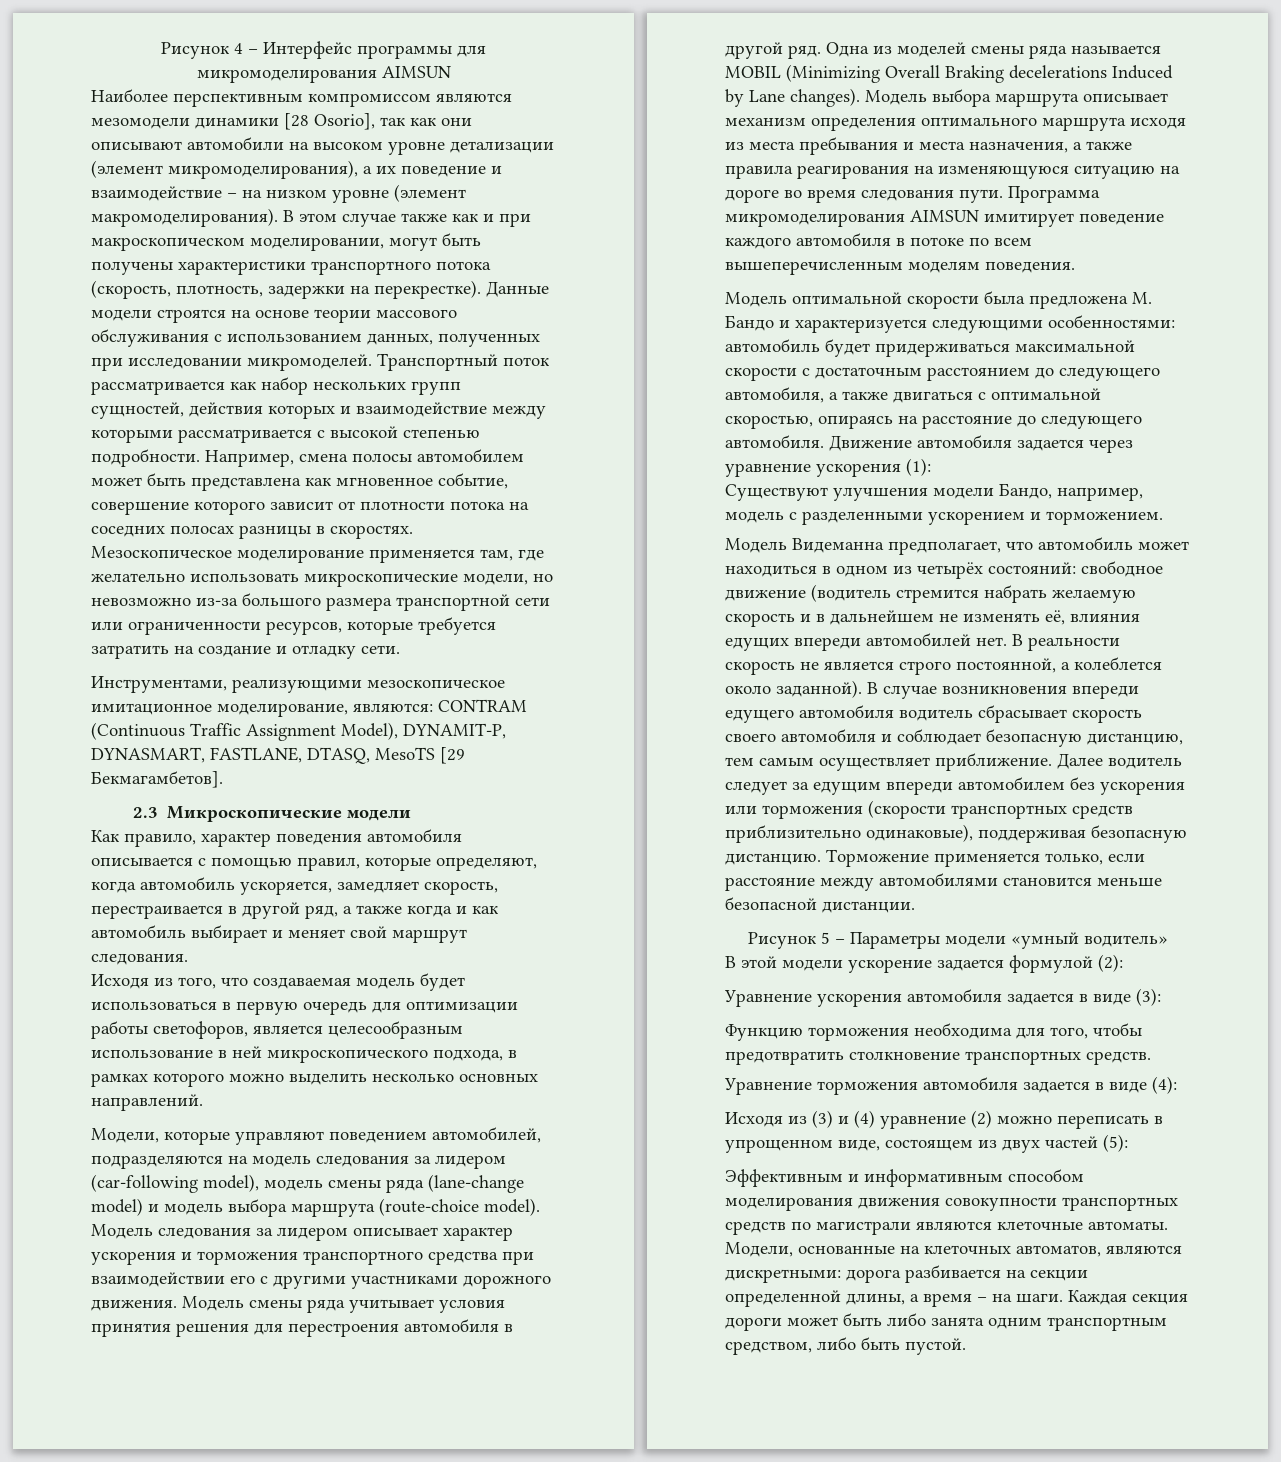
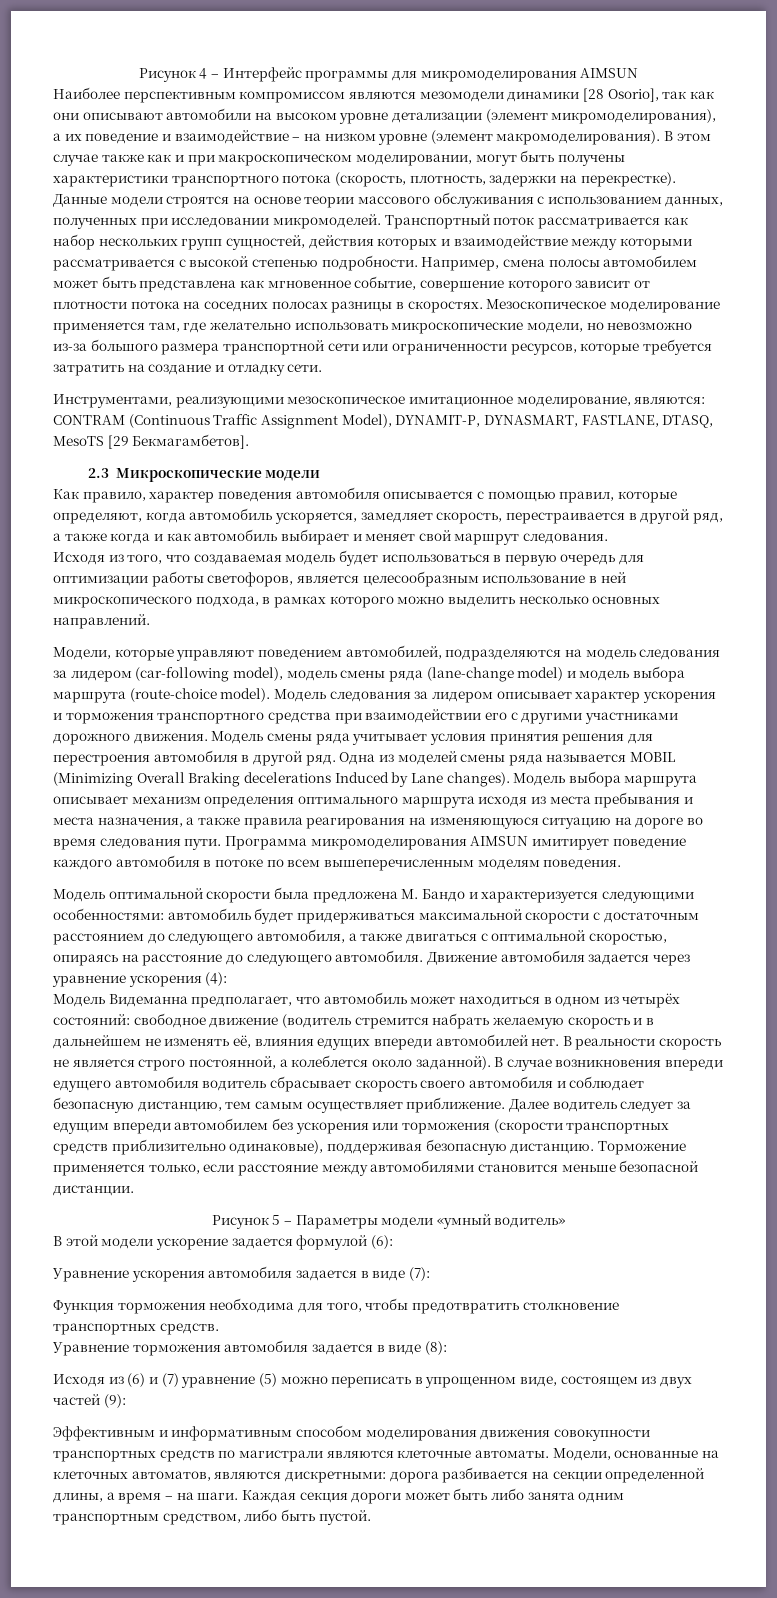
[906,458,931,476] [725,483,1143,501] [725,511,1163,525] (1): // Существуют улучшения модели Бандо, например, модель с разделенными ускорением и торможением. -> [205,972,228,986] (4):
[1098,954,1123,972] (2): -> [370,1235,393,1249] (6):
[1136,988,1161,1006] [725,1024,803,1041] (3): // Функцию -> [408,1267,430,1281] [53,1300,114,1314] (7): // Функция
[1152,1076,1177,1094] [725,1110,992,1129] (4): // Исходя из (3) и (4) уравнение (2) -> [424,1341,447,1355] [53,1373,277,1388] (8): // Исходя из (6) и (7) уравнение (5)
[1103,1134,1128,1152] (5): -> [103,1394,126,1408] (9):

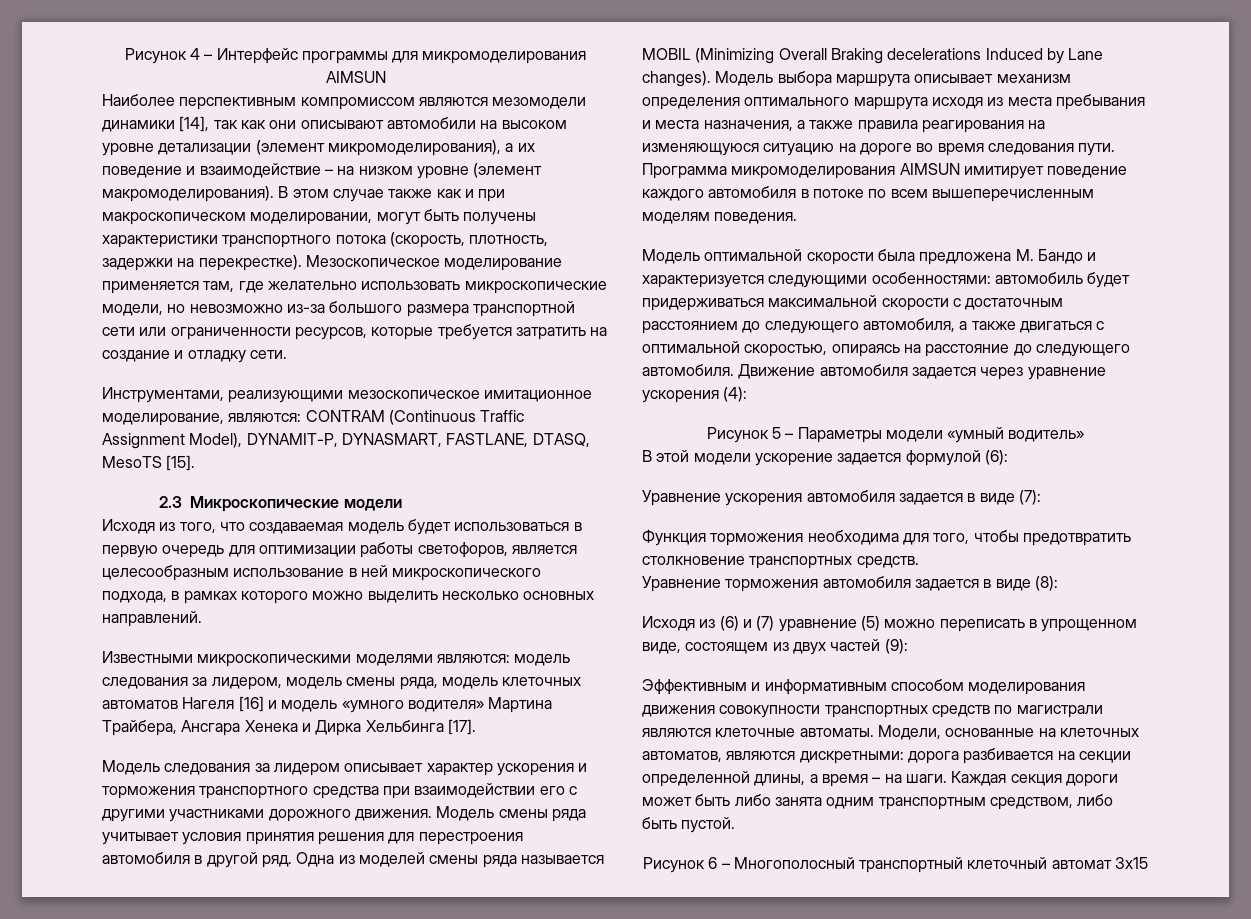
[582,88,659,102] [28 Osorio], -> [179,116,210,132] [14],
[53,192,724,208] [53,214,688,229] [53,234,692,250] [53,255,698,271] [53,276,650,292] [53,301,483,313] Данные модели строятся на основе теории массового обслуживания с использованием данных, полученных при исследовании микромоделей. Транспортный поток рассматривается как набор нескольких групп сущностей, действия которых и взаимодействие между которыми рассматривается с высокой степенью подробности. Например, смена полосы автомобилем может быть представлена как мгновенное событие, совершение которого зависит от плотности потока на соседних полосах разницы в скоростях. -> (302, 263) none
[107,434,250,449] [29 Бекмагамбетов]. -> [166,455,196,471] [15].
[53,487,677,503] [53,508,723,524] [53,529,609,545] // Как правило, характер поведения автомобиля описывается с помощью правил, которые определяют, когда автомобиль ускоряется, замедляет скорость, перестраивается в другой ряд, а также когда и как автомобиль выбирает и меняет свой маршрут следования. -> (402, 505) none
[53,645,721,661] [53,666,686,682] [53,688,271,703] Модели, которые управляют поведением автомобилей, подразделяются на модель следования за лидером (car-following model), модель смены ряда (lane-change model) и модель выбора маршрута (route-choice model). -> [102,651,571,667] [102,677,582,690] [102,696,553,713] [102,719,476,736] Известными микроскопическими моделями являются: модель следования за лидером, модель смены ряда, модель клеточных автоматов Нагеля [16] и модель «умного водителя» Мартина Трайбера, Ансгара Хенека и Дирка Хельбинга [17]. //
[53,992,681,1008] [53,1013,654,1029] [53,1034,722,1050] [53,1055,724,1071] [53,1076,645,1092] [53,1097,691,1113] [53,1118,670,1134] [53,1139,686,1155] [53,1160,699,1176] [53,1185,134,1196] // Модель Видеманна предполагает, что автомобиль может находиться в одном из четырёх состояний: свободное движение (водитель стремится набрать желаемую скорость и в дальнейшем не изменять её, влияния едущих впереди автомобилей нет. В реальности скорость не является строго постоянной, а колеблется около заданной). В случае возникновения впереди едущего автомобиля водитель сбрасывает скорость своего автомобиля и соблюдает безопасную дистанцию, тем самым осуществляет приближение. Далее водитель следует за едущим впереди автомобилем без ускорения или торможения (скорости транспортных средств приблизительно одинаковые), поддерживая безопасную дистанцию. Торможение применяется только, если расстояние между автомобилями становится меньше безопасной дистанции. -> (748, 394) none
(371, 1517) none -> [642,857,1149,873] // Рисунок 6 – Многополосный транспортный клеточный автомат 3x15

